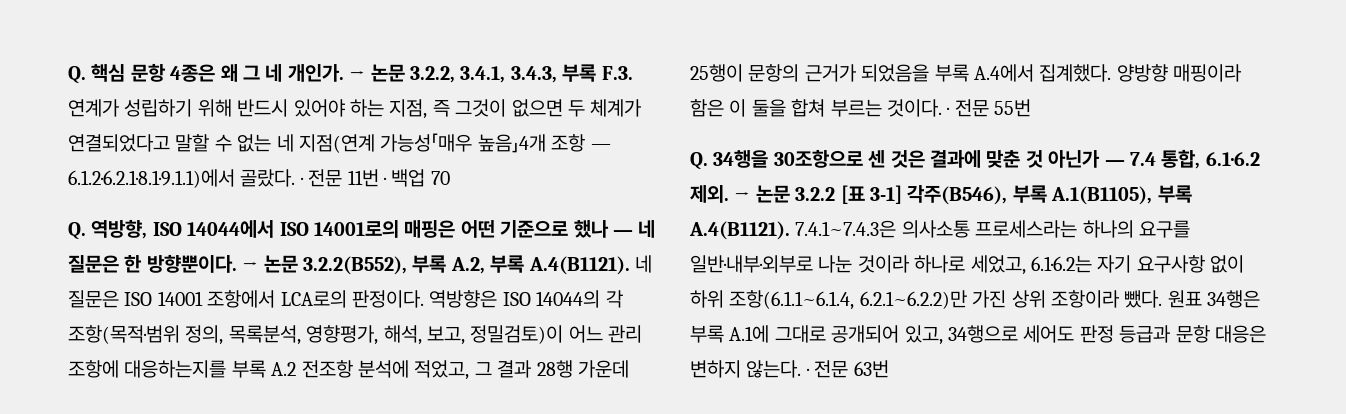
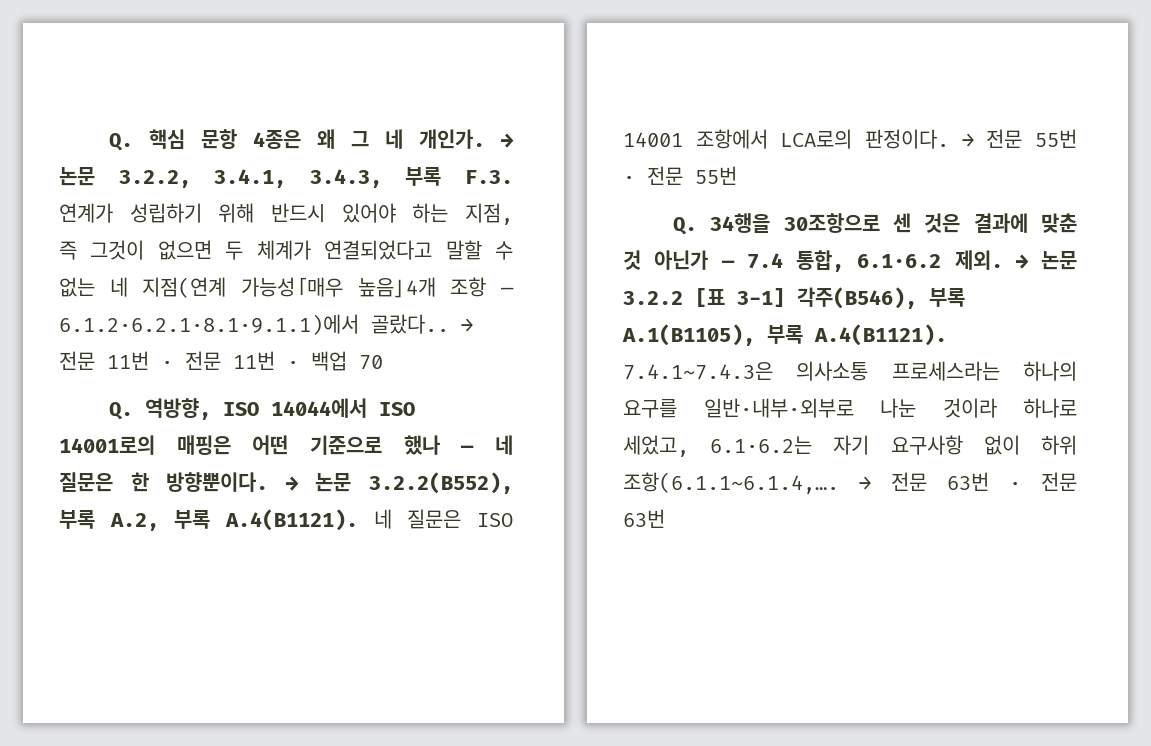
[240,169,296,187] 골랐다. -> [371,314,473,334] [59,351,149,370] 골랐다.. → 전문 11번
[429,290,623,308] [68,325,643,345] [68,360,629,380] [690,64,1243,82] [690,99,942,117] 역방향은 ISO 14044의 각 조항(목적·범위 정의, 목록분석, 영향평가, 해석, 보고, 정밀검토)이 어느 관리 조항에 대응하는지를 부록 A.2 전조항 분석에 적었고, 그 결과 28행 가운데 25행이 문항의 근거가 되었음을 부록 A.4에서 집계했다. 양방향 매핑이라 함은 이 둘을 합쳐 부르는 것이다. -> [961,129,1077,148] → 전문 55번
[729,290,1261,310] [690,325,1266,345] [690,360,802,378] 조항(6.1.1~6.1.4, 6.2.1~6.2.2)만 가진 상위 조항이라 뺐다. 원표 34행은 부록 A.1에 그대로 공개되어 있고, 34행으로 세어도 판정 등급과 문항 대응은 변하지 않는다. -> [623,472,989,494] 조항(6.1.1~6.1.4,…. → 전문 63번

